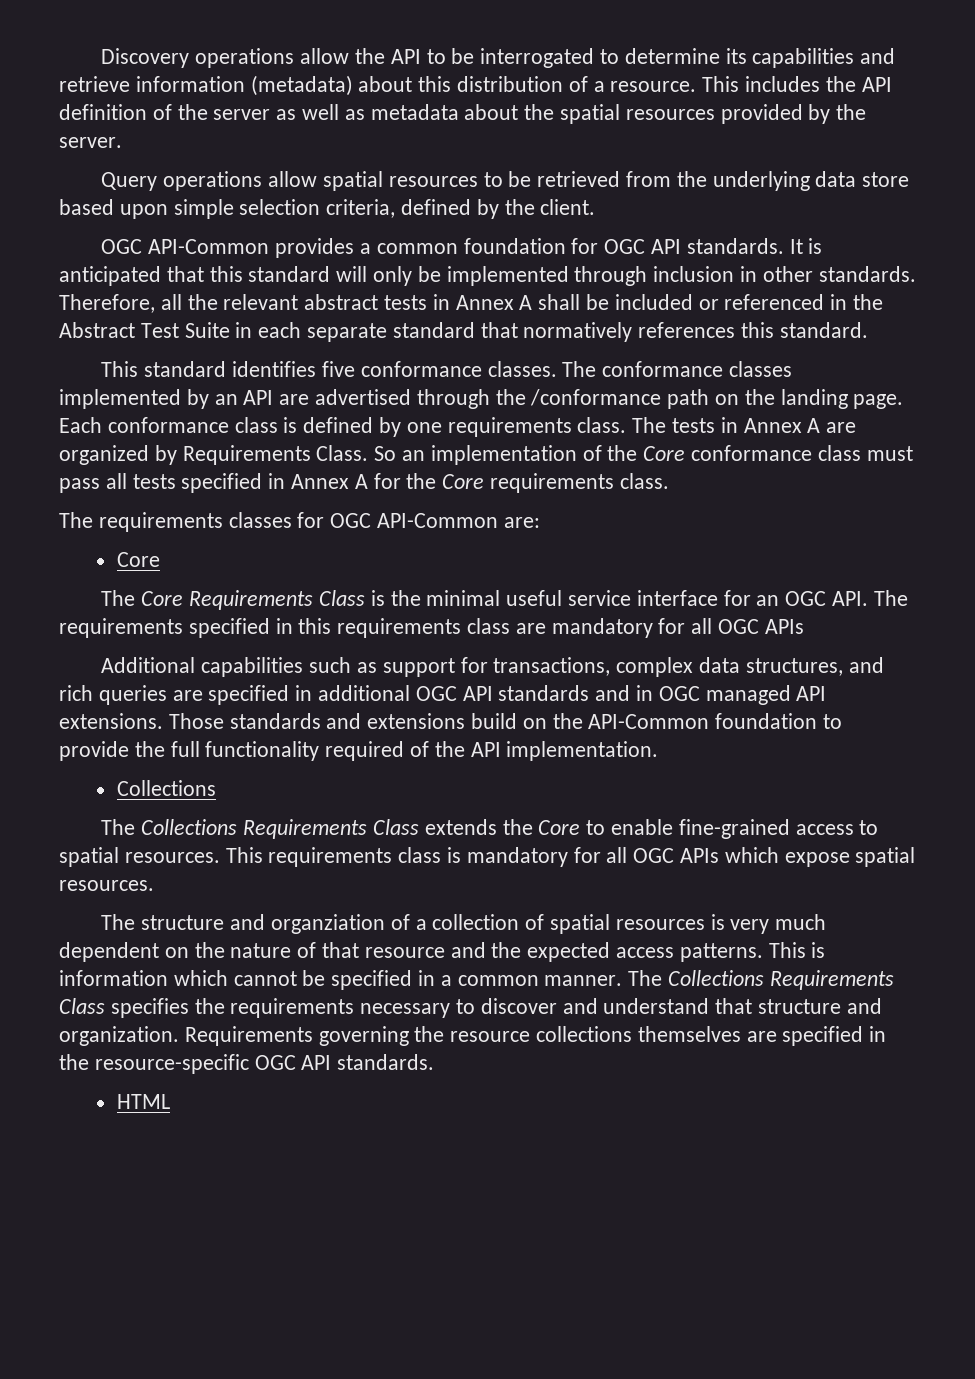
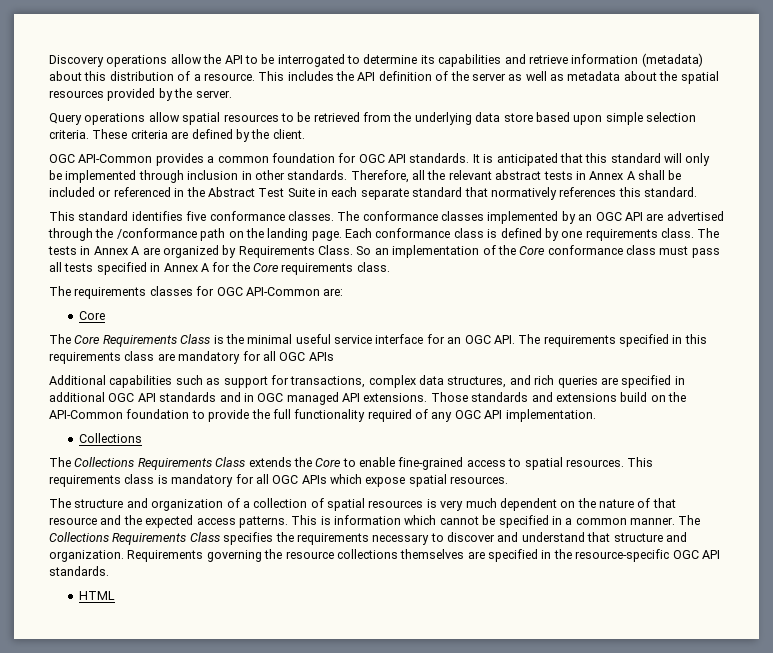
[326,199,396,218] criteria, -> [49,129,189,139] criteria. These criteria are
(238, 399) none -> [595,212,622,221] OGC
[434,741,465,757] the -> [431,410,481,422] any OGC
[270,914,385,934] organziation -> [151,499,224,511] organization

